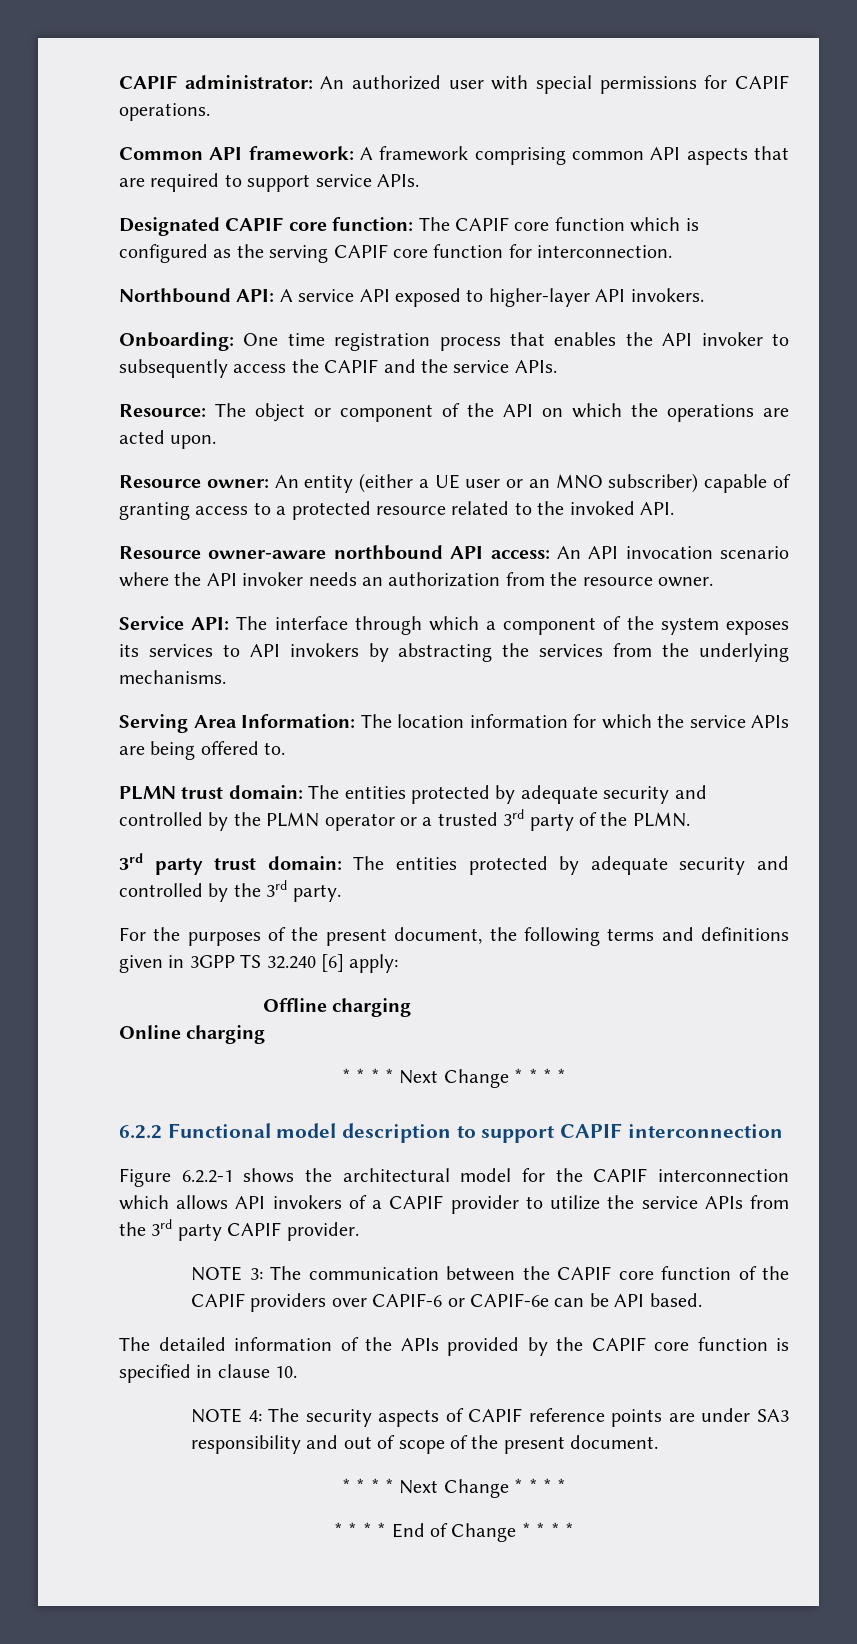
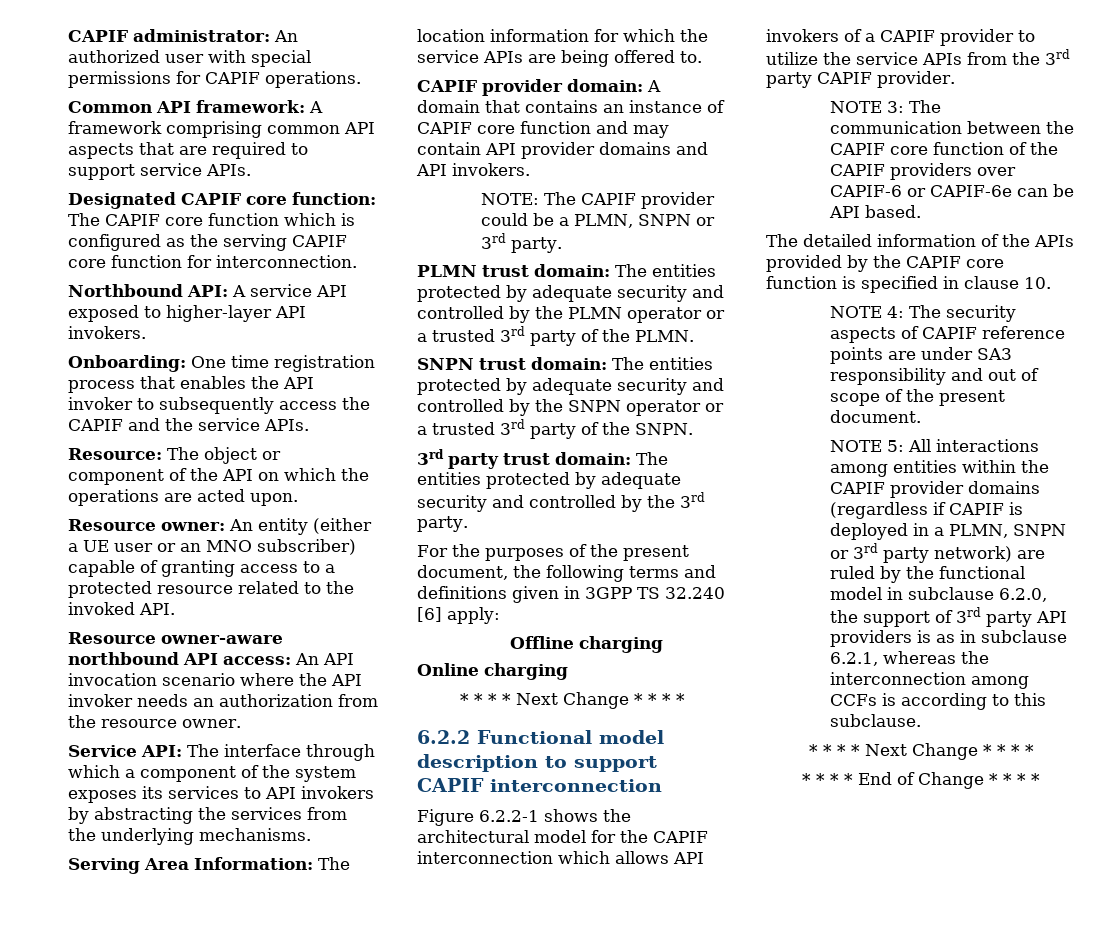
(286, 748) none -> [417,79,661,96] [417,100,725,113] [417,121,669,138] [417,142,708,159] [416,163,530,176] [480,192,715,209] [480,213,715,228] [480,233,562,253] // CAPIF provider domain: A domain that contains an instance of CAPIF core function and may contain API provider domains and API invokers. // NOTE: The CAPIF provider could be a PLMN, SNPN or 3rd party.
(690, 819) none -> [417,357,713,370] [417,378,724,395] [417,399,724,416] [417,419,693,439] // SNPN trust domain: The entities protected by adequate security and controlled by the SNPN operator or a trusted 3rd party of the SNPN.
(659, 1442) none -> [829,439,1039,452] [829,460,1049,477] [829,481,1040,498] [829,502,1023,519] [829,523,1066,540] [829,543,1045,563] [829,566,1025,583] [829,587,1047,602] [829,607,1067,627] [829,630,1067,647] [829,651,989,666] [829,672,1029,689] [829,693,1046,710] [829,714,921,727] // NOTE 5: All interactions among entities within the CAPIF provider domains (regardless if CAPIF is deployed in a PLMN, SNPN or 3rd party network) are ruled by the functional model in subclause 6.2.0, the support of 3rd party API providers is as in subclause 6.2.1, whereas the interconnection among CCFs is according to this subclause.

